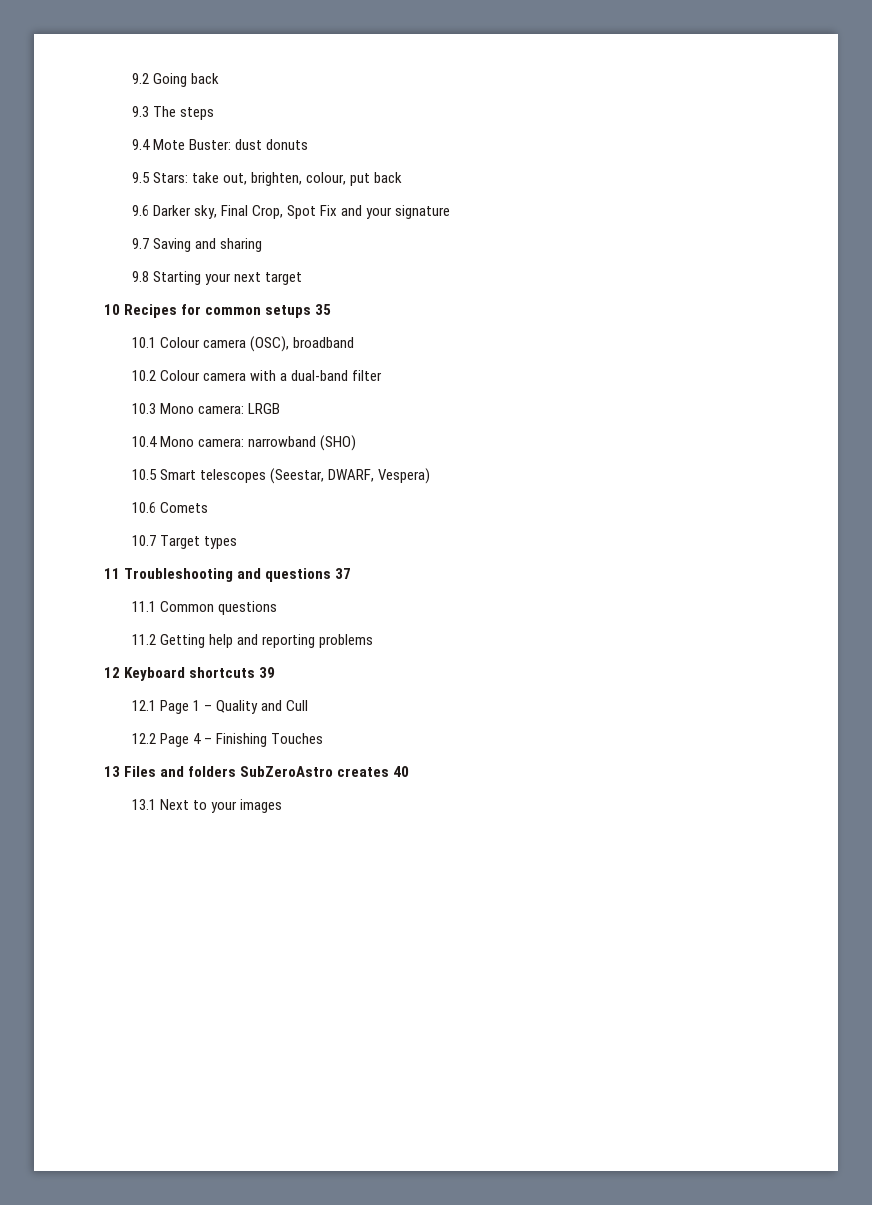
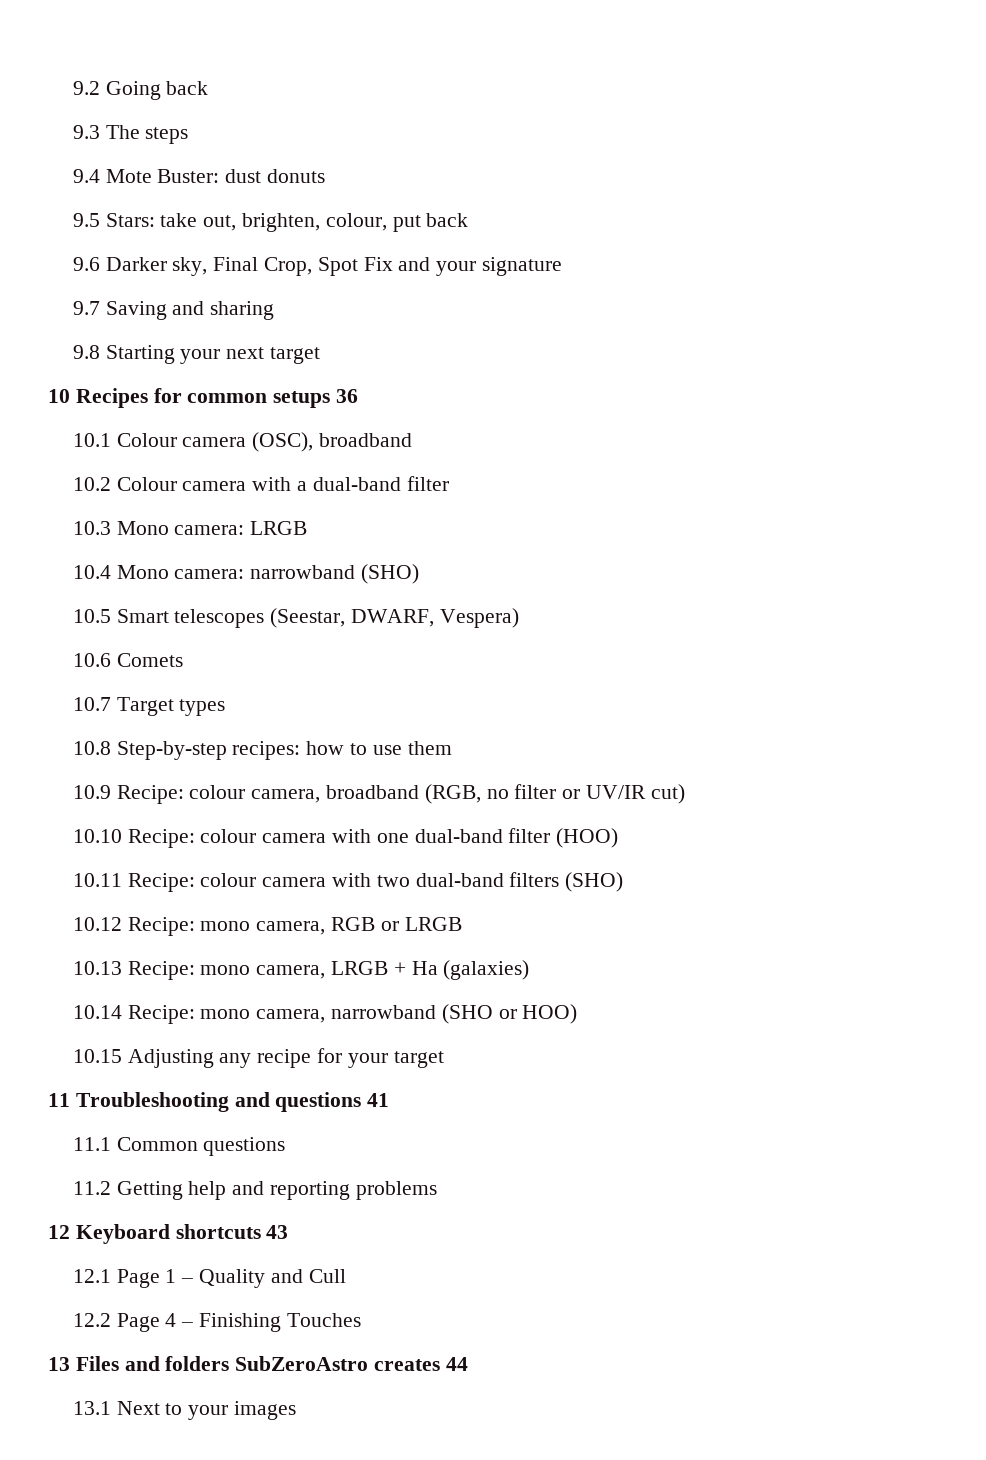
[315,304,332,315] 35 -> [336,389,359,403] 36
(237, 542) none -> [72,741,452,760] [72,784,685,804] [72,828,619,848] [72,872,624,892] [72,917,462,936] [72,960,530,980] [72,1004,578,1024] [72,1048,444,1068] // 10.8 Step-by-step recipes: how to use them // 10.9 Recipe: colour camera, broadband (RGB, no filter or UV/IR cut) // 10.10 Recipe: colour camera with one dual-band filter (HOO) // 10.11 Recipe: colour camera with two dual-band filters (SHO) // 10.12 Recipe: mono camera, RGB or LRGB // 10.13 Recipe: mono camera, LRGB + Ha (galaxies) // 10.14 Recipe: mono camera, narrowband (SHO or HOO) // 10.15 Adjusting any recipe for your target
[335,568,352,579] 37 -> [367,1093,390,1107] 41
[259,667,276,678] 39 -> [266,1225,289,1239] 43
[393,766,410,777] 40 -> [445,1357,468,1371] 44

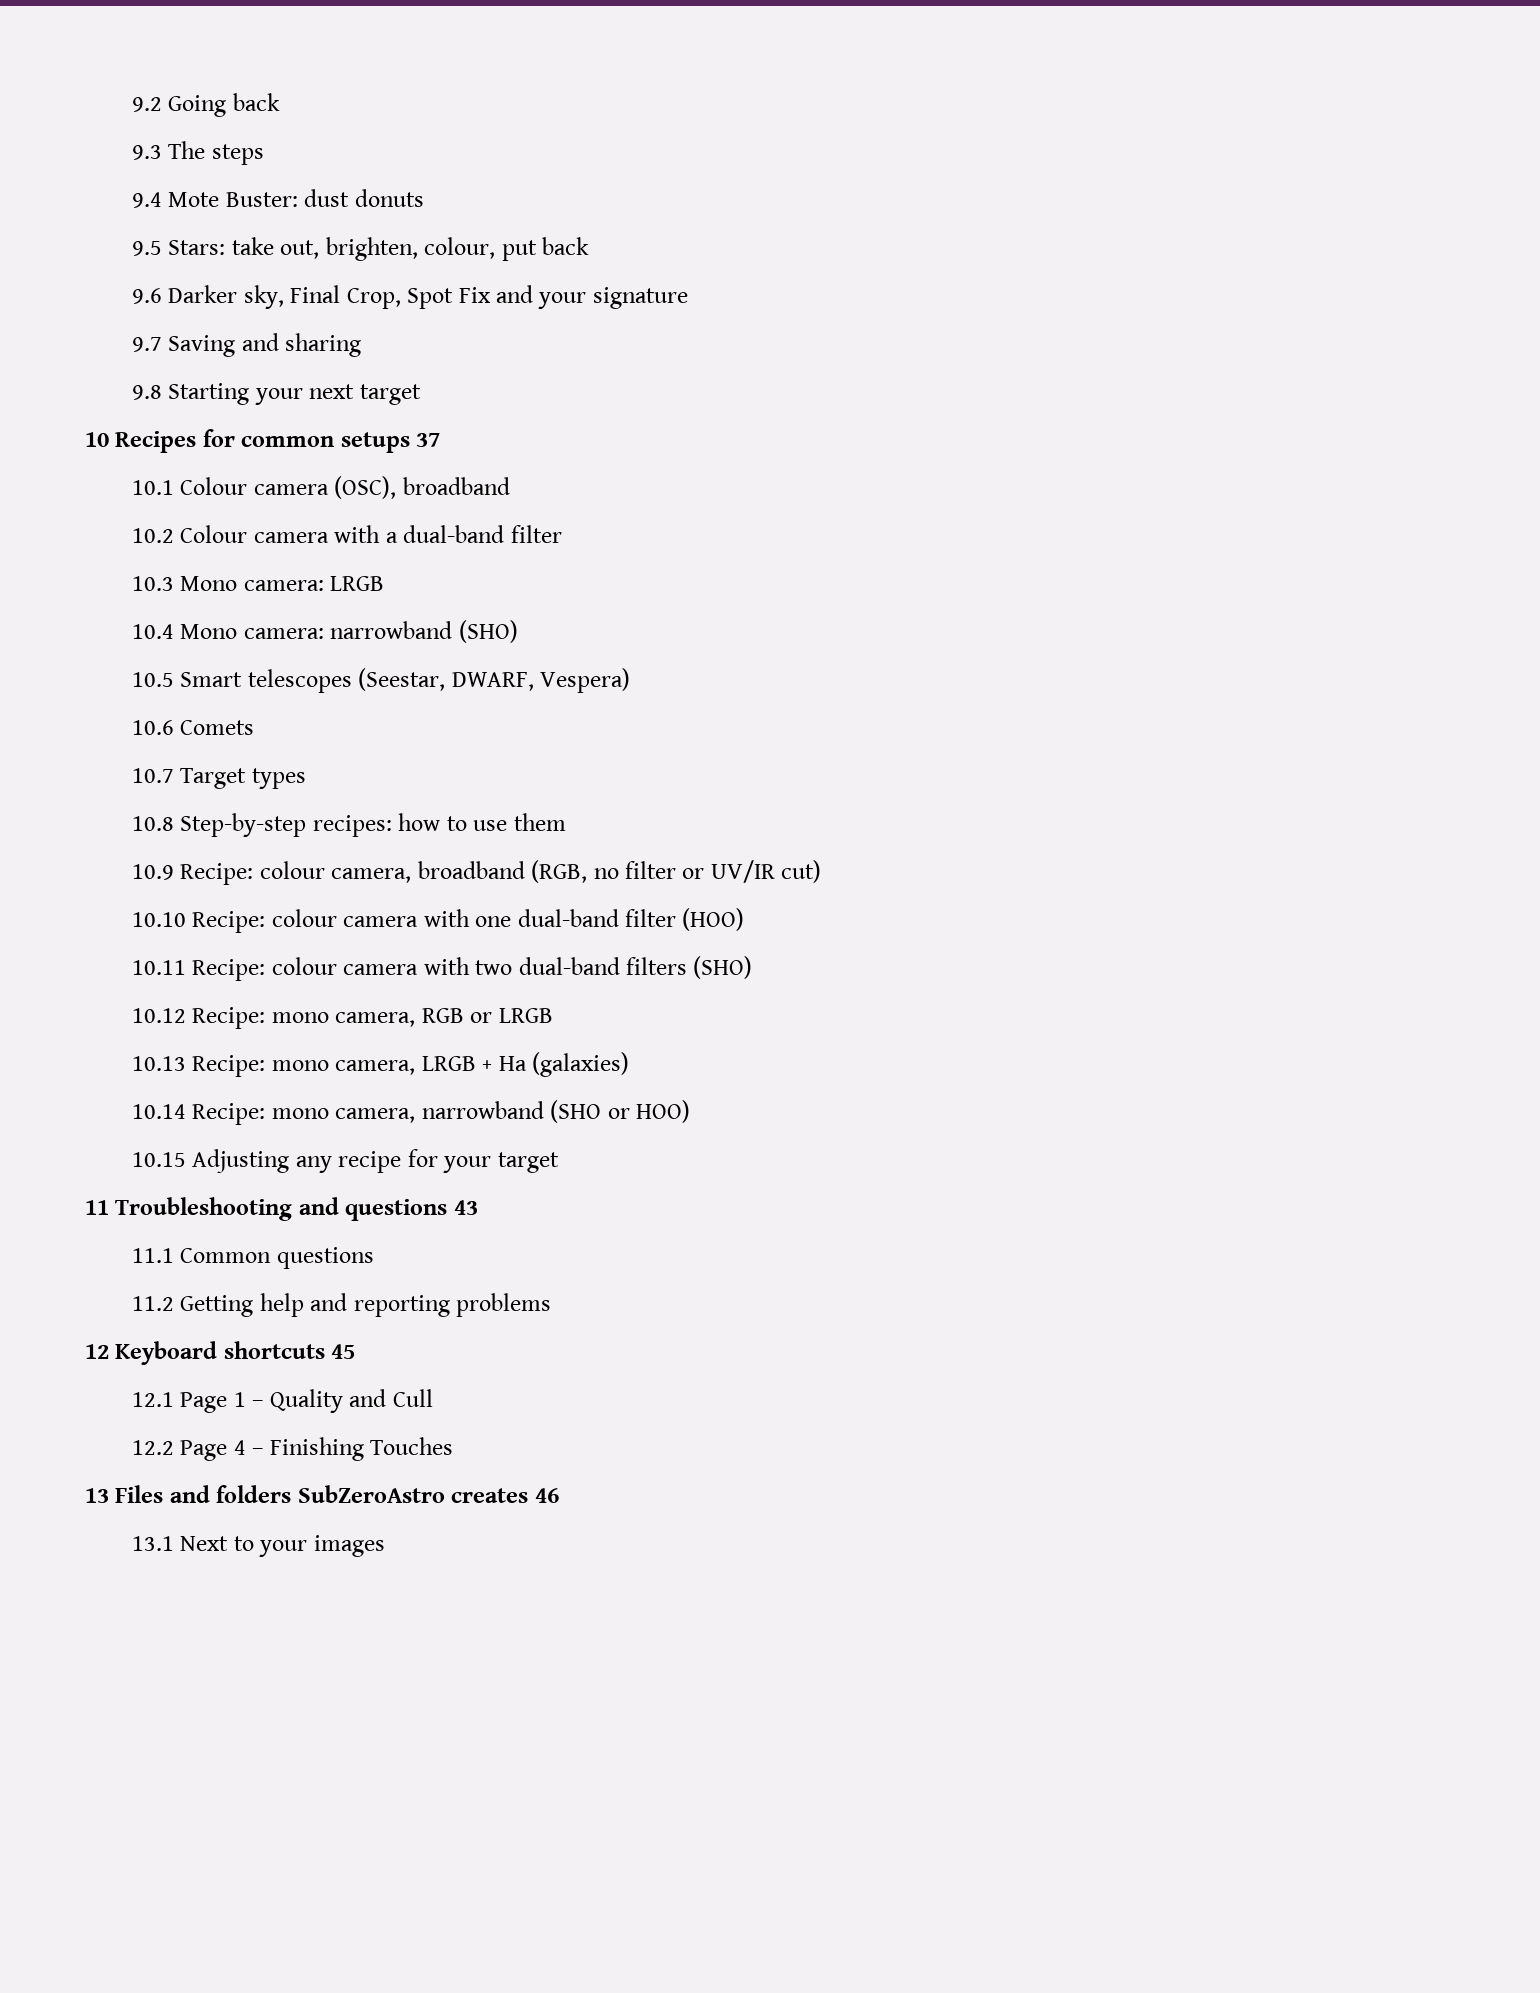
[336,389,359,403] 36 -> [416,433,441,447] 37
[367,1093,390,1107] 41 -> [453,1200,478,1215] 43
[266,1225,289,1239] 43 -> [331,1344,356,1359] 45
[445,1357,468,1371] 44 -> [534,1488,559,1503] 46

